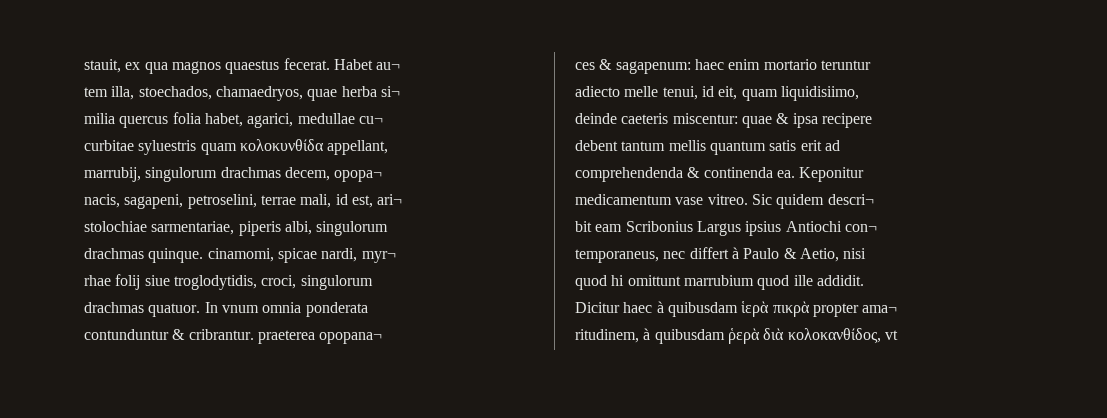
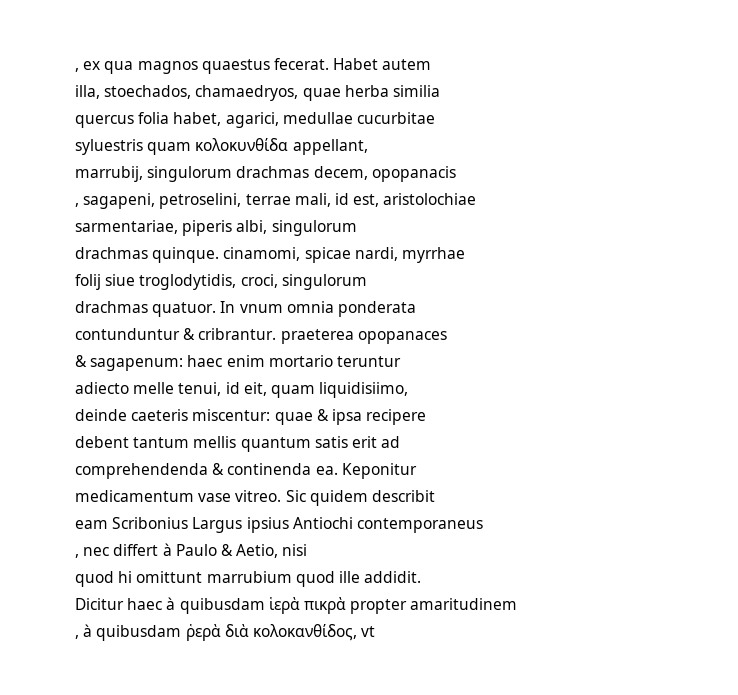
[84,59,121,73] stauit, -> [75,68,79,72] ,
[376,62,401,70] [84,87,108,97] au¬ // tem -> [382,59,432,70] autem //
[380,86,400,97] [84,113,115,124] si¬ // milia -> [392,85,440,97] similia //
[358,116,383,124] [84,140,134,151] cu¬ // curbitae -> [356,112,435,124] cucurbitae //
[334,170,383,182] [84,194,120,208] opopa¬ // nacis, -> [371,166,456,182] [75,203,79,207] opopanacis // ,
[377,194,403,205] [84,221,147,232] ari¬ // stolochiae -> [383,193,477,205] aristolochiae //
[361,251,396,263] [84,275,111,286] myr¬ // rhae -> [401,247,465,263] myrrhae //
[319,332,383,344] [575,62,595,70] opopana¬ // ces -> [357,331,447,344] opopanaces //
[827,194,874,205] [575,221,592,232] descri¬ // bit -> [371,490,435,502] describit //
[844,224,877,232] [575,249,659,263] con¬ // temporaneus, -> [356,518,483,533] [75,554,79,558] contemporaneus // ,
[862,305,898,313] [575,329,639,343] ama¬ // ritudinem, -> [410,598,518,610] [75,635,79,639] amaritudinem // ,

